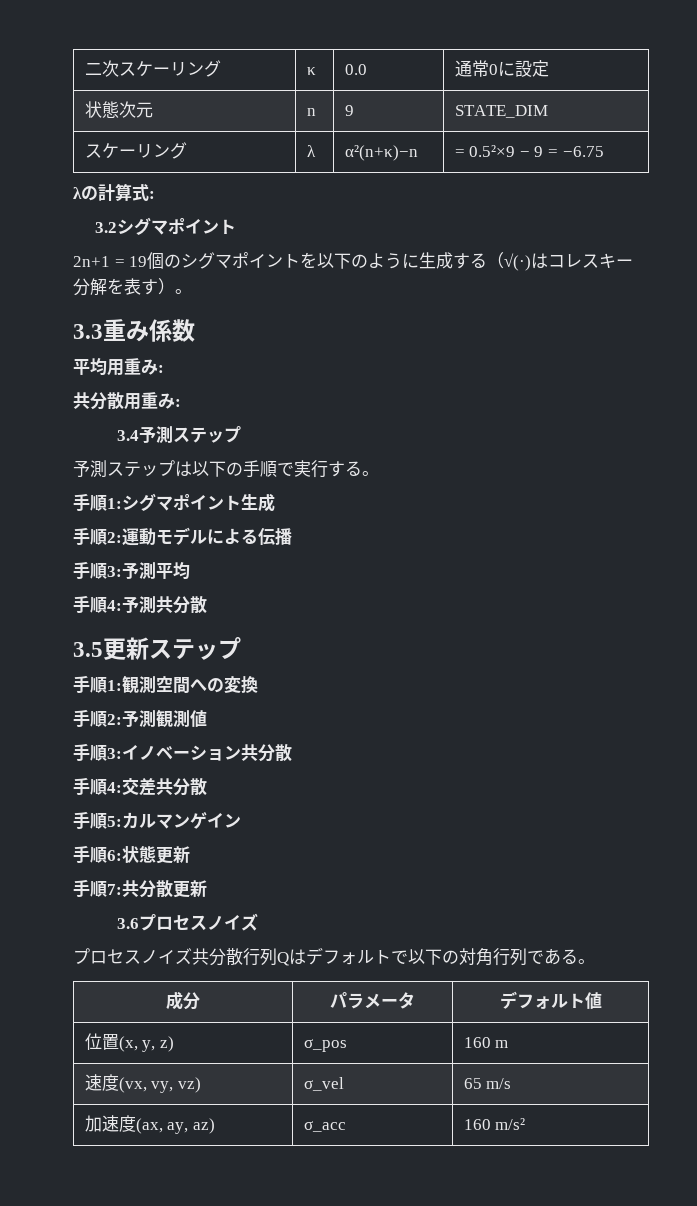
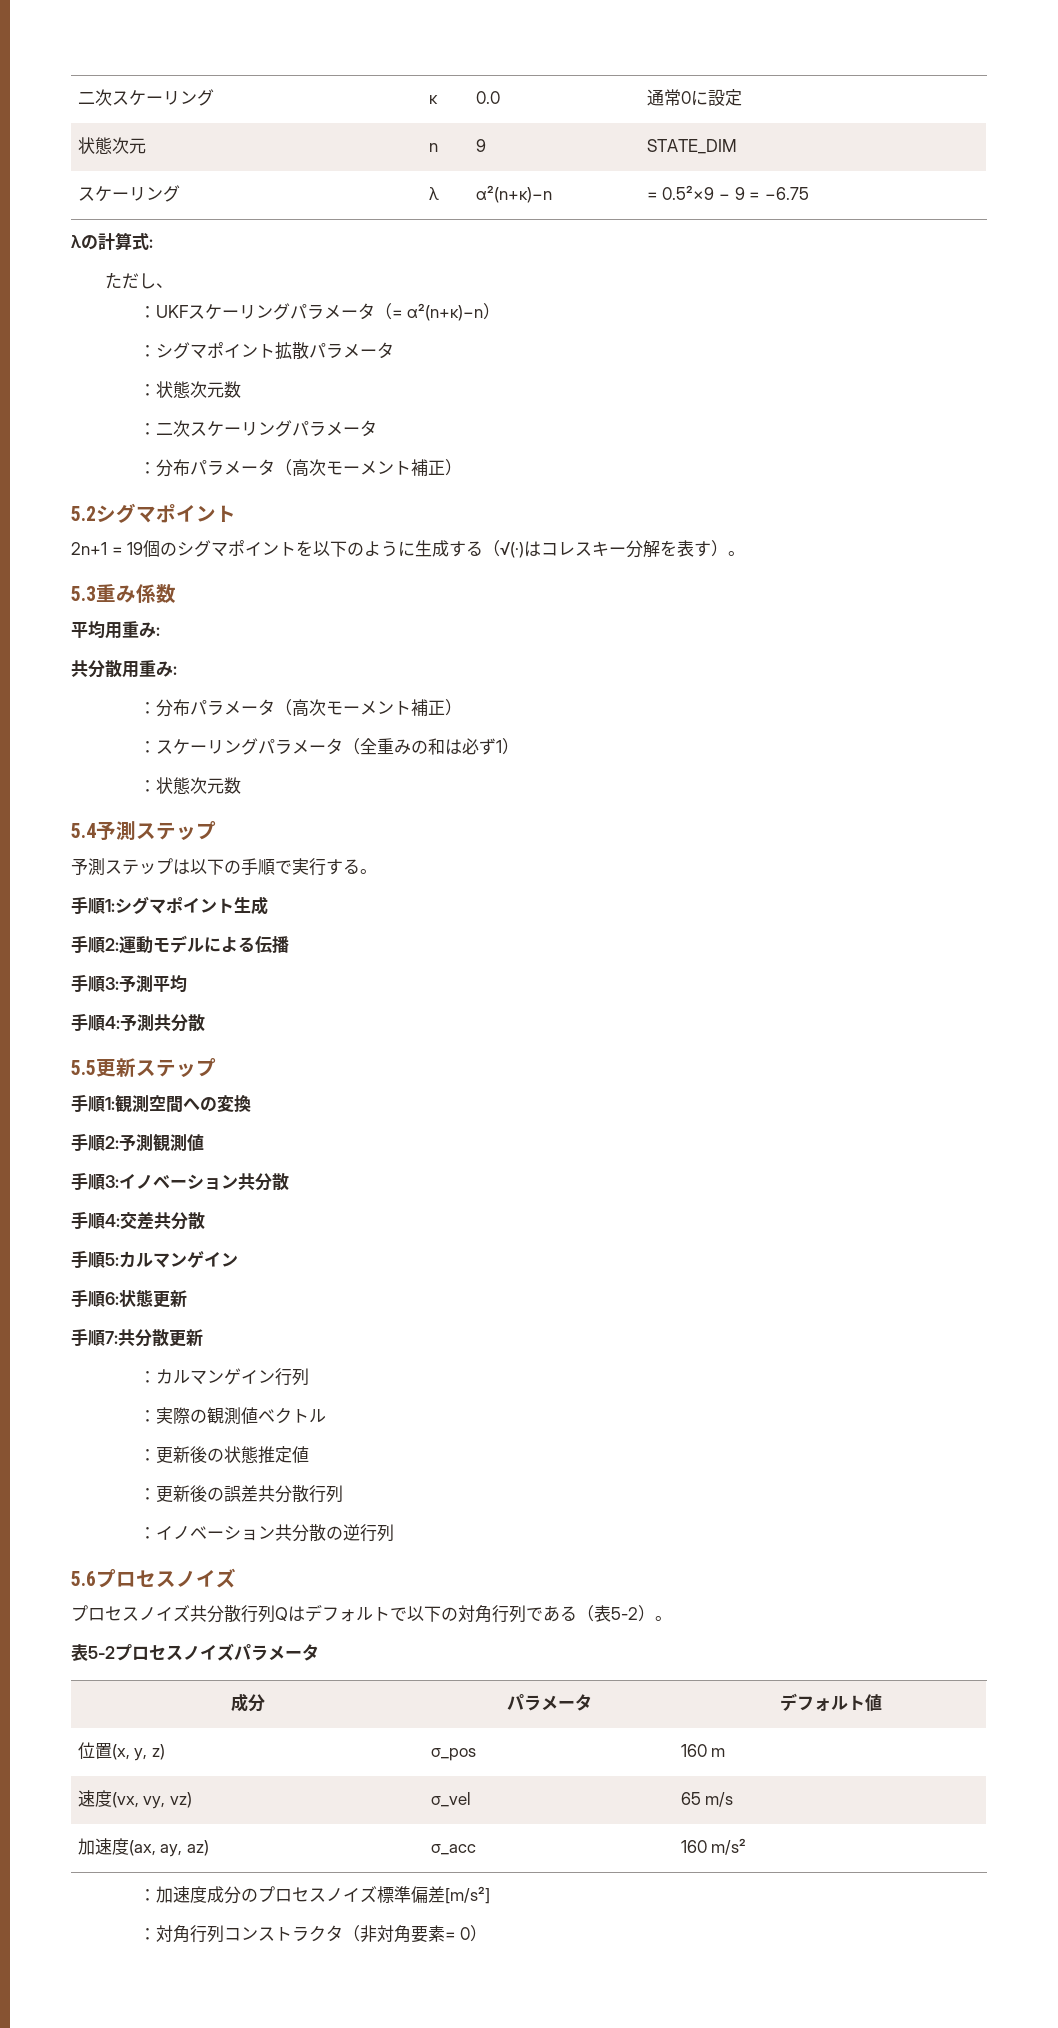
[94,222,117,233] 3.2 -> [104,272,173,289] [138,303,501,321] [138,342,394,360] [138,381,241,398] [138,420,377,437] [138,459,462,477] [71,506,96,521] ただし、 // ：UKFスケーリングパラメータ（= α²(n+κ)−n） // ：シグマポイント拡散パラメータ // ：状態次元数 // ：二次スケーリングパラメータ // ：分布パラメータ（高次モーメント補正） // 5.2
[73,324,103,339] 3.3 -> [71,586,96,601] 5.3
[116,430,139,441] 3.4 -> [138,699,462,717] [138,738,519,755] [138,777,241,794] [71,823,96,838] ：分布パラメータ（高次モーメント補正） // ：スケーリングパラメータ（全重みの和は必ず1） // ：状態次元数 // 5.4
[73,642,103,657] 3.5 -> [71,1060,96,1075] 5.5
[116,918,139,929] 3.6 -> [138,1368,309,1386] [138,1407,326,1425] [138,1446,309,1464] [138,1485,343,1503] [138,1524,394,1542] [71,1571,96,1586] ：カルマンゲイン行列 // ：実際の観測値ベクトル // ：更新後の状態推定値 // ：更新後の誤差共分散行列 // ：イノベーション共分散の逆行列 // 5.6
[578,959,595,964] 。 -> [577,1605,672,1622] [71,1643,319,1661] （表5-2）。 // 表5-2プロセスノイズパラメータ
(526, 1124) none -> [138,1886,490,1904] [138,1925,488,1943] // ：加速度成分のプロセスノイズ標準偏差[m/s²] // ：対角行列コンストラクタ（非対角要素= 0）

